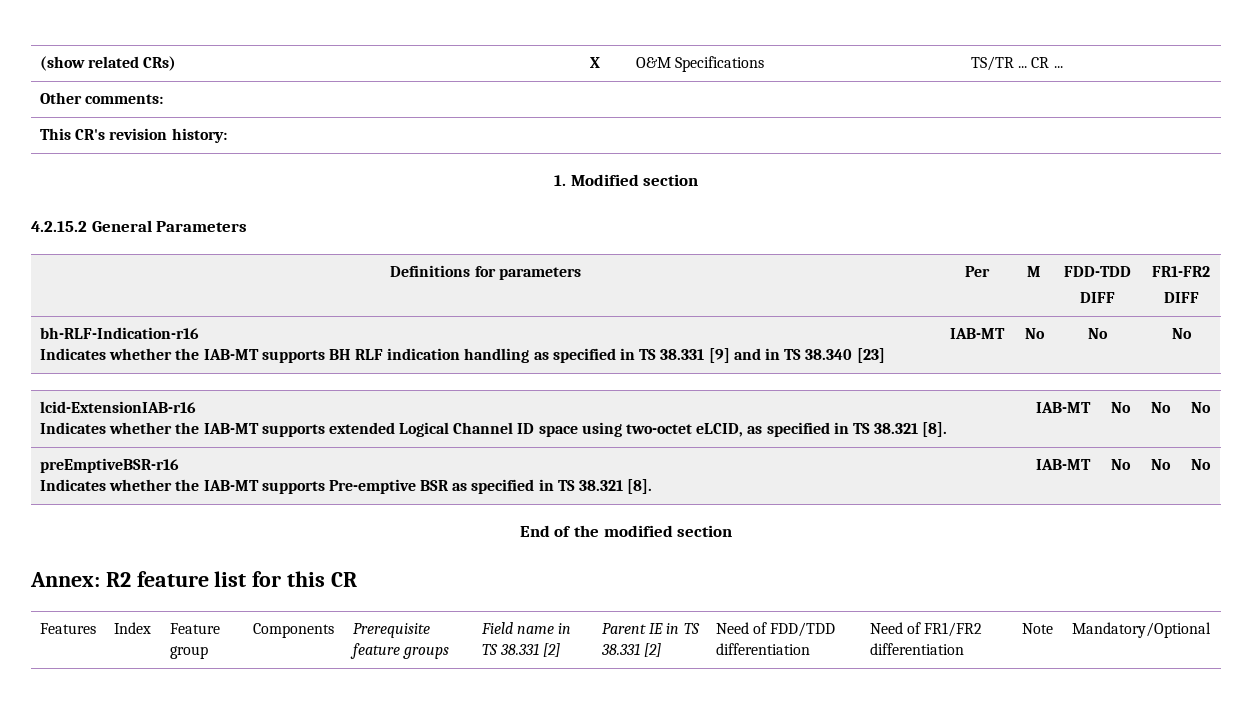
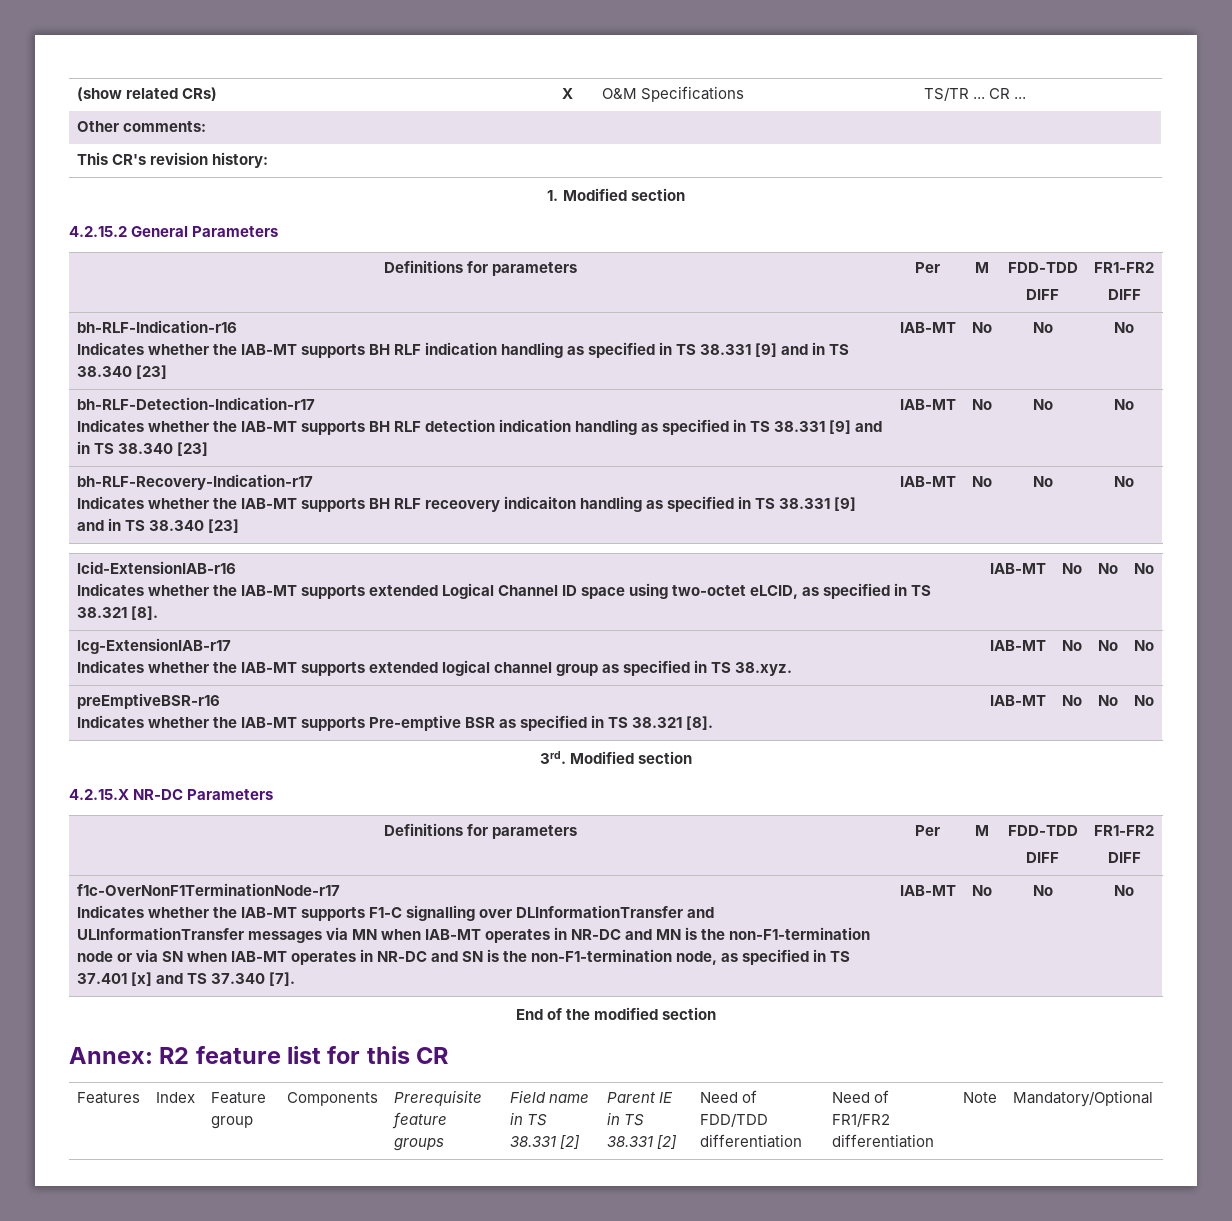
(1192, 333) none -> [76,397,315,410] [76,419,883,435] [76,441,208,456] [899,399,956,410] [971,399,992,410] [1032,399,1053,410] [1114,399,1134,410] [76,474,313,490] [76,496,857,512] [76,518,239,533] [899,476,956,487] [971,476,992,487] [1032,476,1053,487] [1114,476,1134,487] // bh-RLF-Detection-Indication-r17 // Indicates whether the IAB-MT supports BH RLF detection indication handling as specified in TS 38.331 [9] and in TS 38.340 [23] | IAB-MT | No | No | No // bh-RLF-Recovery-Indication-r17 // Indicates whether the IAB-MT supports BH RLF receovery indicaiton handling as specified in TS 38.331 [9] and in TS 38.340 [23] | IAB-MT | No | No | No
(1211, 407) none -> [76,638,231,654] [76,660,793,676] [989,640,1046,651] [1061,640,1082,651] [1097,640,1118,651] [1134,640,1154,651] // lcg-ExtensionIAB-r17 // Indicates whether the IAB-MT supports extended logical channel group as specified in TS 38.xyz. | IAB-MT | No | No | No
(1211, 464) none -> [539,751,693,764] [69,789,274,800] [383,823,578,839] [915,825,940,836] [974,825,989,836] [1007,825,1078,836] [1026,852,1059,863] [1094,825,1154,836] [1107,852,1141,863] [76,883,340,896] [76,905,715,921] [76,927,871,943] [76,949,851,965] [76,972,295,986] [899,885,956,896] [971,885,992,896] [1032,885,1053,896] [1114,885,1134,896] // 3rd. Modified section // 4.2.15.X NR-DC Parameters // Definitions for parameters | Per | M | FDD-TDD // DIFF | FR1-FR2 // DIFF // f1c-OverNonF1TerminationNode-r17 // Indicates whether the IAB-MT supports F1-C signalling over DLInformationTransfer and ULInformationTransfer messages via MN when IAB-MT operates in NR-DC and MN is the non-F1-termination node or via SN when IAB-MT operates in NR-DC and SN is the non-F1-termination node, as specified in TS 37.401 [x] and TS 37.340 [7]. | IAB-MT | No | No | No

